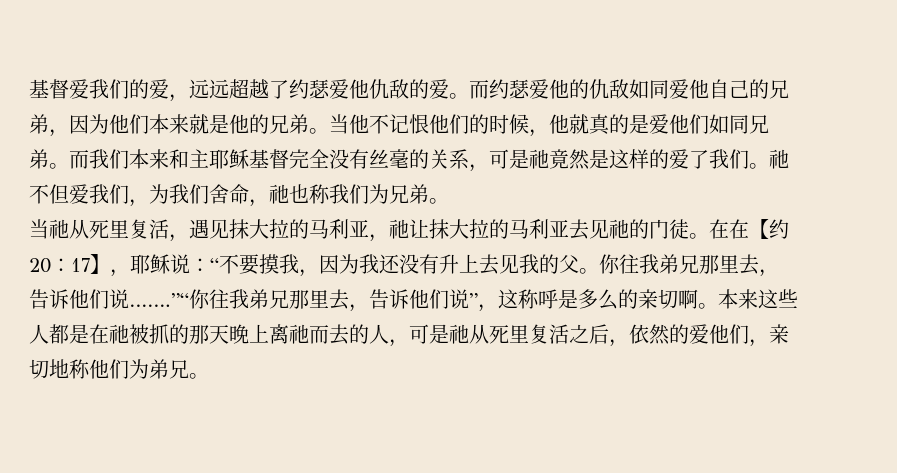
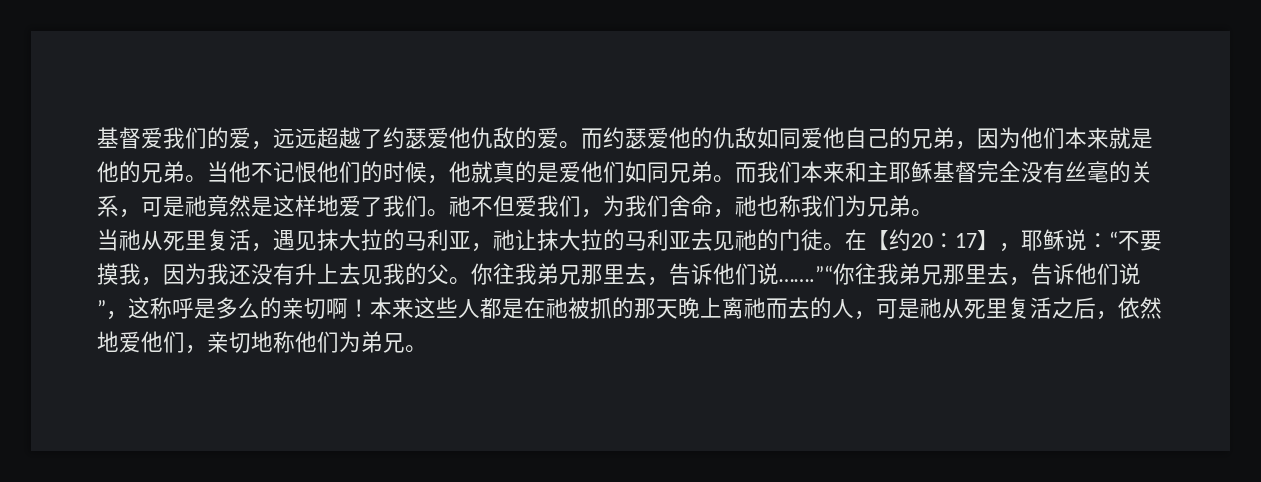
[649,149,669,169] 的 -> [317,195,339,216] 地
[729,219,749,239] 在 -> (867, 239) none
[698,303,718,309] 。 -> [348,299,370,317] ！
[669,324,689,344] 的 -> [97,331,119,352] 地

